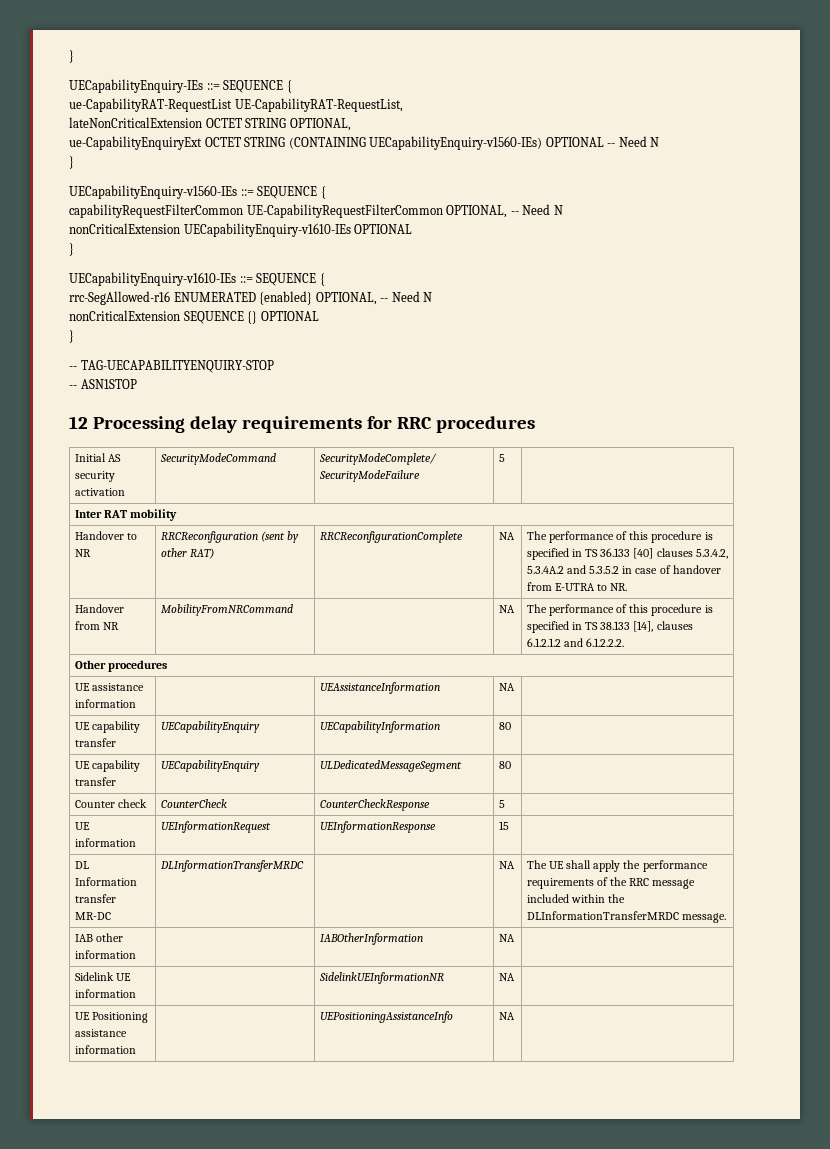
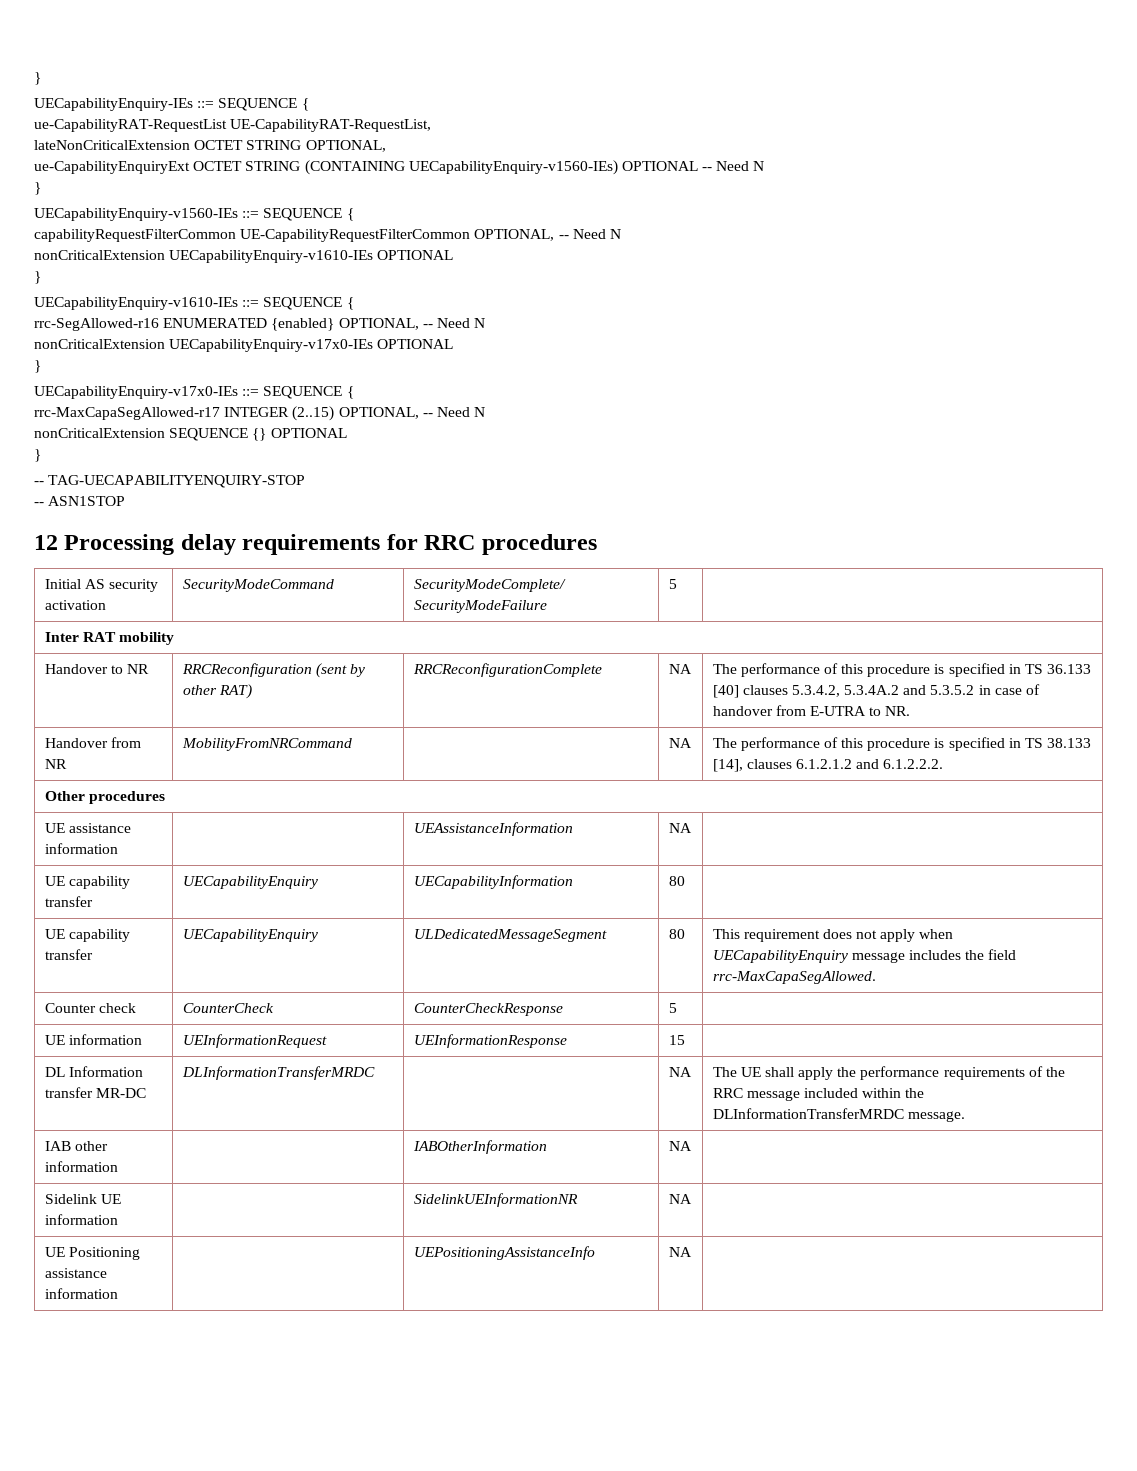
(433, 297) none -> [34,339,454,352] [34,360,41,373] [34,386,354,399] [34,406,486,421] // nonCriticalExtension UECapabilityEnquiry-v17x0-IEs OPTIONAL // } // UECapabilityEnquiry-v17x0-IEs ::= SEQUENCE { // rrc-MaxCapaSegAllowed-r17 INTEGER (2..15) OPTIONAL, -- Need N
(512, 765) none -> [712,929,954,942] [712,949,1017,963] [712,971,876,984] This requirement does not apply when UECapabilityEnquiry message includes the field rrc-MaxCapaSegAllowed.

